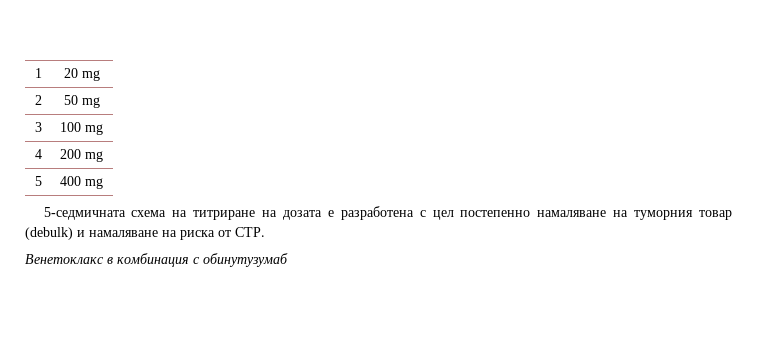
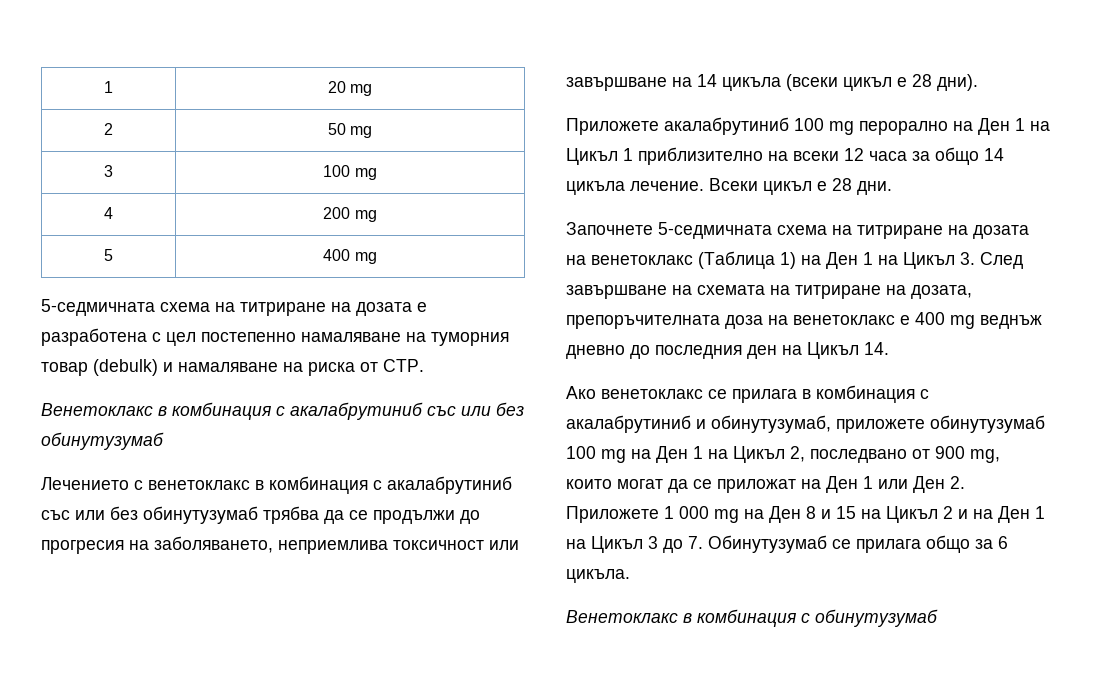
(265, 232) none -> [41,402,524,420] [41,432,164,450] [41,476,512,494] [41,506,480,524] [41,536,519,554] [566,74,978,91] [566,117,1050,135] [566,147,1004,165] [566,178,892,195] [566,222,1029,239] [566,251,1023,269] [566,285,972,299] [566,312,1042,329] [566,342,889,359] [566,385,929,403] [566,415,1045,433] [566,446,1000,463] [566,476,965,493] [566,506,1045,523] [566,535,1008,553] [566,569,630,583] // Венетоклакс в комбинация с акалабрутиниб със или без обинутузумаб // Лечението с венетоклакс в комбинация с акалабрутиниб със или без обинутузумаб трябва да се продължи до прогресия на заболяването, неприемлива токсичност или завършване на 14 цикъла (всеки цикъл е 28 дни). // Приложете акалабрутиниб 100 mg перорално на Ден 1 на Цикъл 1 приблизително на всеки 12 часа за общо 14 цикъла лечение. Всеки цикъл е 28 дни. // Започнете 5-седмичната схема на титриране на дозата на венетоклакс (Таблица 1) на Ден 1 на Цикъл 3. След завършване на схемата на титриране на дозата, препоръчителната доза на венетоклакс е 400 mg веднъж дневно до последния ден на Цикъл 14. // Ако венетоклакс се прилага в комбинация с акалабрутиниб и обинутузумаб, приложете обинутузумаб 100 mg на Ден 1 на Цикъл 2, последвано от 900 mg, които могат да се приложат на Ден 1 или Ден 2. Приложете 1 000 mg на Ден 8 и 15 на Цикъл 2 и на Ден 1 на Цикъл 3 до 7. Обинутузумаб се прилага общо за 6 цикъла.

